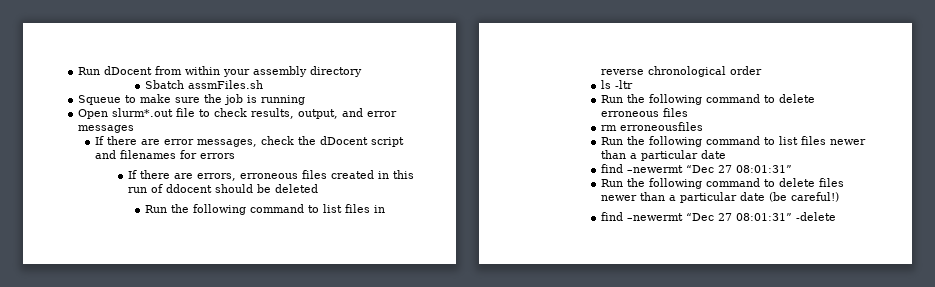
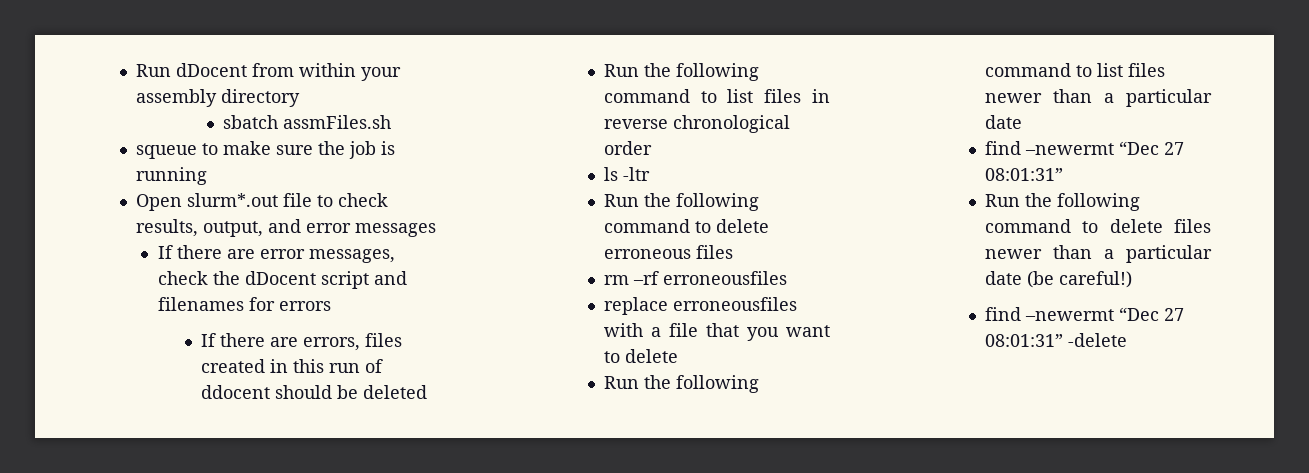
[144,80,184,89] Sbatch -> [222,115,278,129] sbatch
[78,95,122,105] Squeue -> [135,145,197,159] squeue
[239,173,298,179] erroneous -> (361, 344) none
[619,122,703,131] erroneousfiles -> [632,271,787,285] [603,297,797,315] [603,323,830,341] [603,349,678,363] –rf erroneousfiles // replace erroneousfiles with a file that you want to delete

